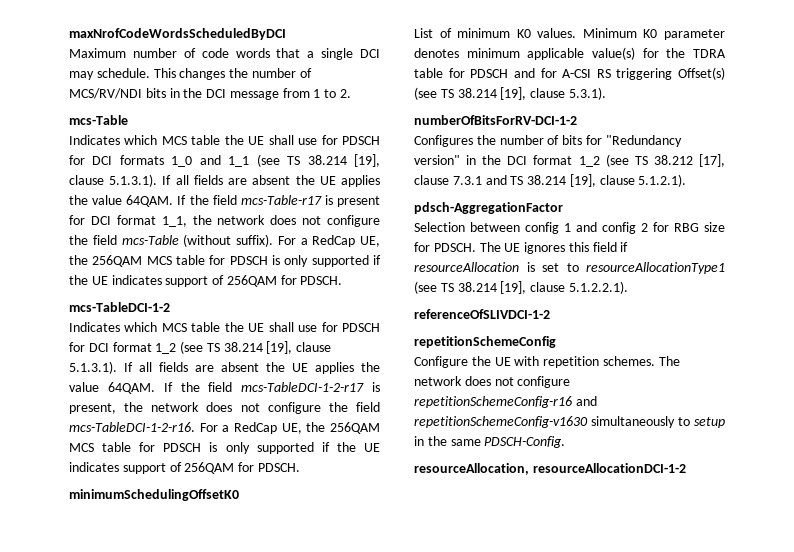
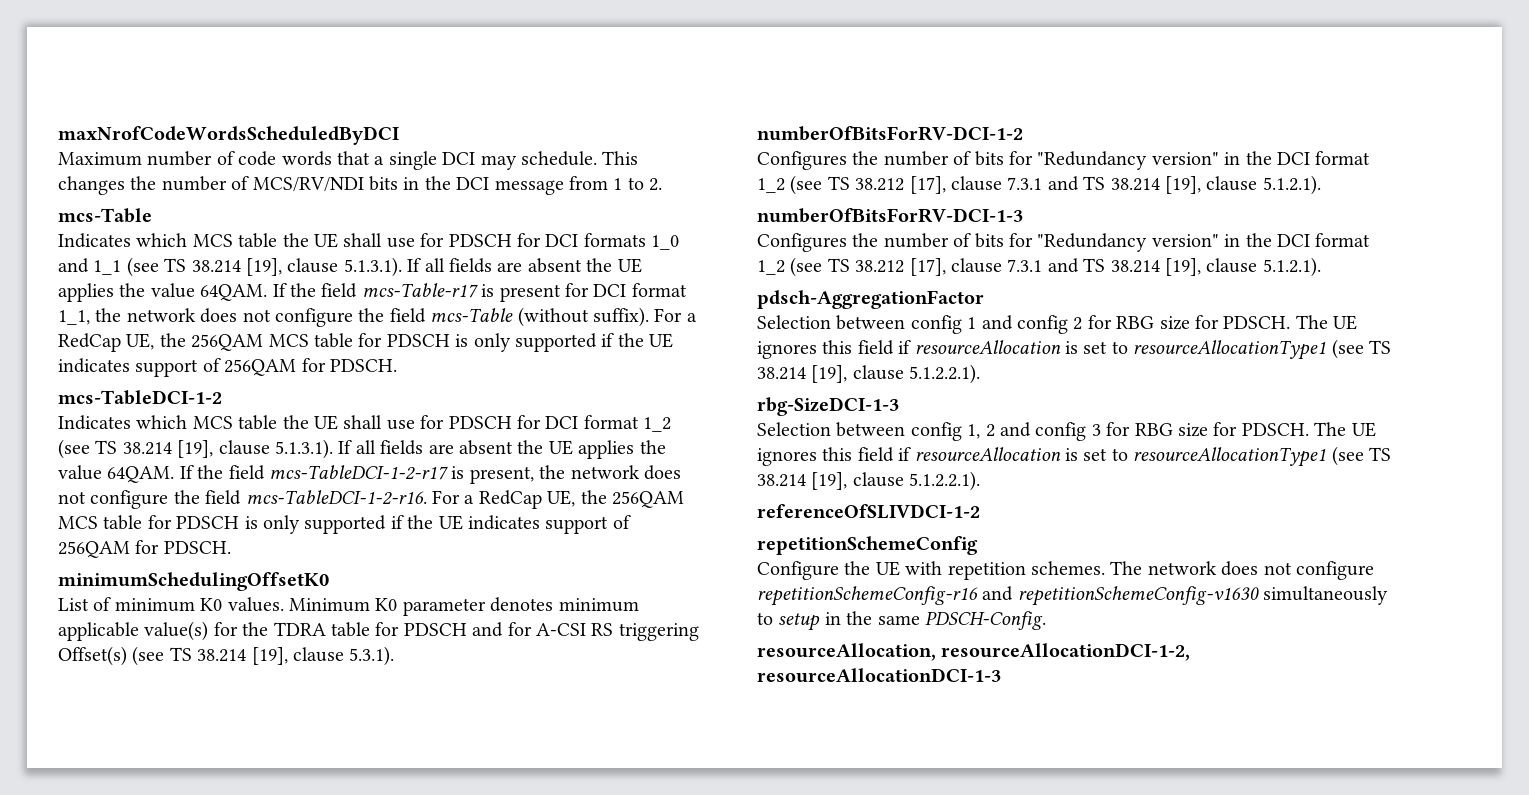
(687, 180) none -> [757,208,1023,223] [757,233,1371,252] [757,257,1321,277] // numberOfBitsForRV-DCI-1-3 // Configures the number of bits for "Redundancy version" in the DCI format 1_2 (see TS 38.212 [17], clause 7.3.1 and TS 38.214 [19], clause 5.1.2.1).
(628, 287) none -> [757,397,899,416] [757,422,1376,441] [757,446,1391,467] [757,471,981,491] // rbg-SizeDCI-1-3 // Selection between config 1, 2 and config 3 for RBG size for PDSCH. The UE ignores this field if resourceAllocation is set to resourceAllocationType1 (see TS 38.214 [19], clause 5.1.2.2.1).
[532,463,686,473] resourceAllocationDCI-1-2 -> [941,643,1191,661] [757,668,1001,683] resourceAllocationDCI-1-2, resourceAllocationDCI-1-3

